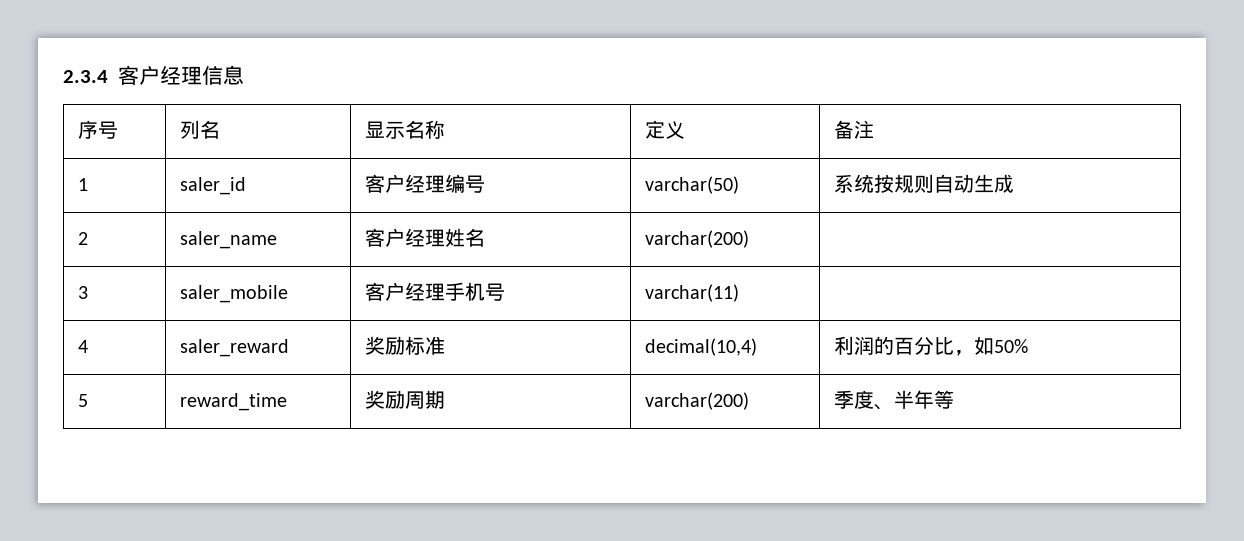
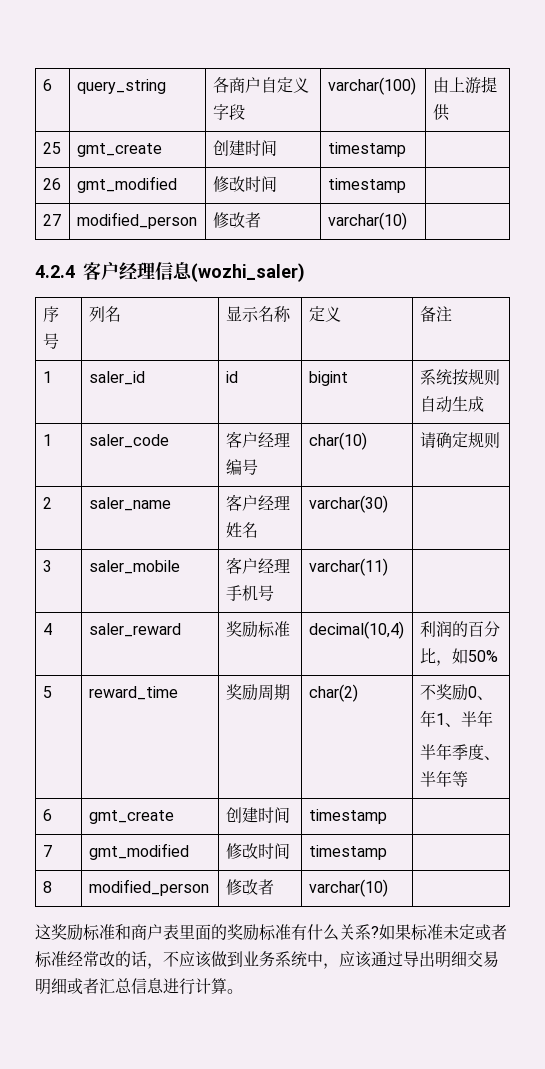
[63,70,108,83] 2.3.4 -> [42,79,52,91] [76,79,166,94] [212,77,309,94] [212,104,245,120] [327,77,416,95] [432,76,497,94] [432,104,450,121] [42,142,61,154] [76,143,162,157] [212,140,277,156] [327,142,406,157] [42,178,61,190] [76,176,177,193] [212,176,277,192] [327,178,406,193] [42,214,61,226] [76,212,197,229] [212,212,261,228] [327,212,407,230] [35,265,75,278] 6 | query_string | 各商户自定义字段 | varchar(100) | 由上游提供 // 25 | gmt_create | 创建时间 | timestamp | // 26 | gmt_modified | 修改时间 | timestamp | // 27 | modified_person | 修改者 | varchar(10) | // 4.2.4
(244, 75) none -> [191,263,305,282] (wozhi_saler)
[365,174,486,193] [645,176,740,194] 客户经理编号 | varchar(50) -> [225,371,238,383] [308,371,348,386] id | bigint
(1015, 183) none -> [42,434,52,446] [88,434,169,448] [225,431,290,448] [225,459,258,475] [308,432,367,450] [419,432,500,449] // 1 | saler_code | 客户经理编号 | char(10) | 请确定规则
[645,230,750,248] varchar(200) -> [308,495,388,513] varchar(30)
[645,392,750,410] [834,390,955,410] varchar(200) | 季度、半年等 -> [308,684,358,702] [419,684,493,701] [419,710,493,727] [419,743,500,760] [419,770,468,787] [42,809,52,821] [88,810,174,824] [225,807,290,823] [308,809,387,824] [42,845,52,857] [88,843,189,860] [225,843,290,859] [308,845,387,860] [42,881,52,893] [88,879,209,896] [225,879,274,895] [308,879,388,897] [35,924,507,941] [35,950,499,969] [35,978,243,995] char(2) | 不奖励0、年1、半年 // 半年季度、半年等 // 6 | gmt_create | 创建时间 | timestamp | // 7 | gmt_modified | 修改时间 | timestamp | // 8 | modified_person | 修改者 | varchar(10) | // 这奖励标准和商户表里面的奖励标准有什么关系?如果标准未定或者标准经常改的话，不应该做到业务系统中，应该通过导出明细交易明细或者汇总信息进行计算。

